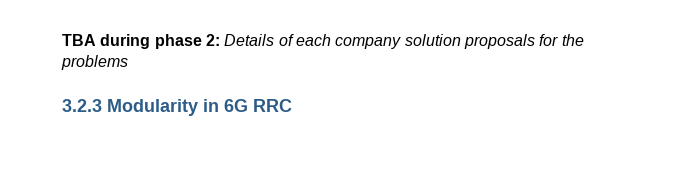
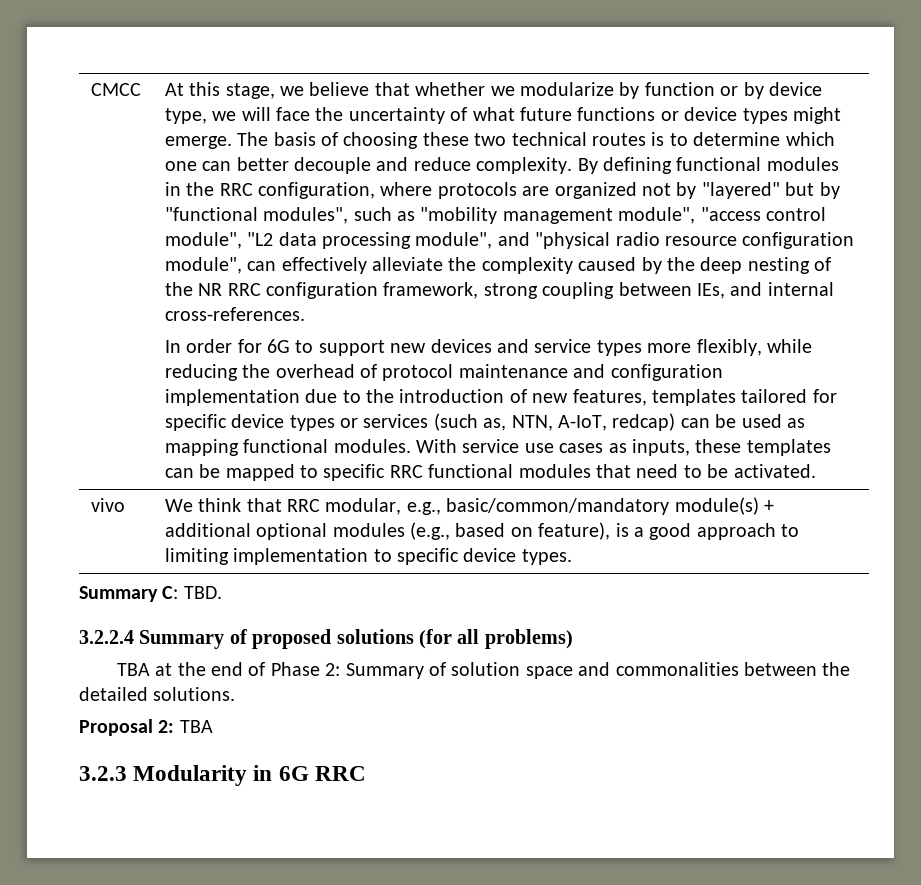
[62,34,584,49] [61,55,128,70] TBA during phase 2: Details of each company solution proposals for the problems -> [90,83,141,96] [164,82,822,99] [164,107,841,124] [164,132,835,149] [164,157,839,174] [164,182,840,199] [164,207,826,224] [164,232,855,249] [164,257,832,274] [164,282,834,299] [164,307,305,321] [164,339,812,356] [164,364,723,381] [164,389,837,406] [164,413,805,431] [164,439,831,456] [164,464,816,481] [90,498,125,512] [164,497,774,515] [164,522,800,540] [164,548,572,565] [79,586,222,602] [79,629,573,649] [116,662,851,679] [79,687,236,701] [79,719,213,736] CMCC | At this stage, we believe that whether we modularize by function or by device type, we will face the uncertainty of what future functions or device types might emerge. The basis of choosing these two technical routes is to determine which one can better decouple and reduce complexity. By defining functional modules in the RRC configuration, where protocols are organized not by "layered" but by "functional modules", such as "mobility management module", "access control module", "L2 data processing module", and "physical radio resource configuration module", can effectively alleviate the complexity caused by the deep nesting of the NR RRC configuration framework, strong coupling between IEs, and internal cross-references. // In order for 6G to support new devices and service types more flexibly, while reducing the overhead of protocol maintenance and configuration implementation due to the introduction of new features, templates tailored for specific device types or services (such as, NTN, A-IoT, redcap) can be used as mapping functional modules. With service use cases as inputs, these templates can be mapped to specific RRC functional modules that need to be activated. // vivo | We think that RRC modular, e.g., basic/common/mandatory module(s) + additional optional modules (e.g., based on feature), is a good approach to limiting implementation to specific device types. // Summary C: TBD. // 3.2.2.4 Summary of proposed solutions (for all problems) // TBA at the end of Phase 2: Summary of solution space and commonalities between the detailed solutions. // Proposal 2: TBA

